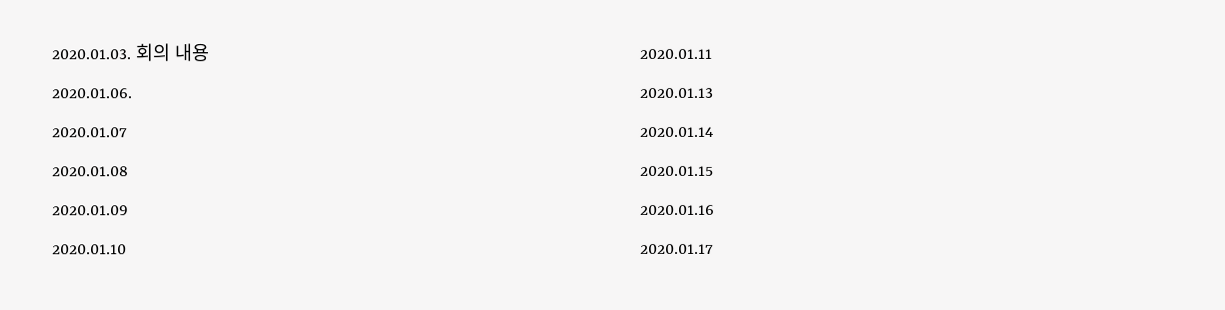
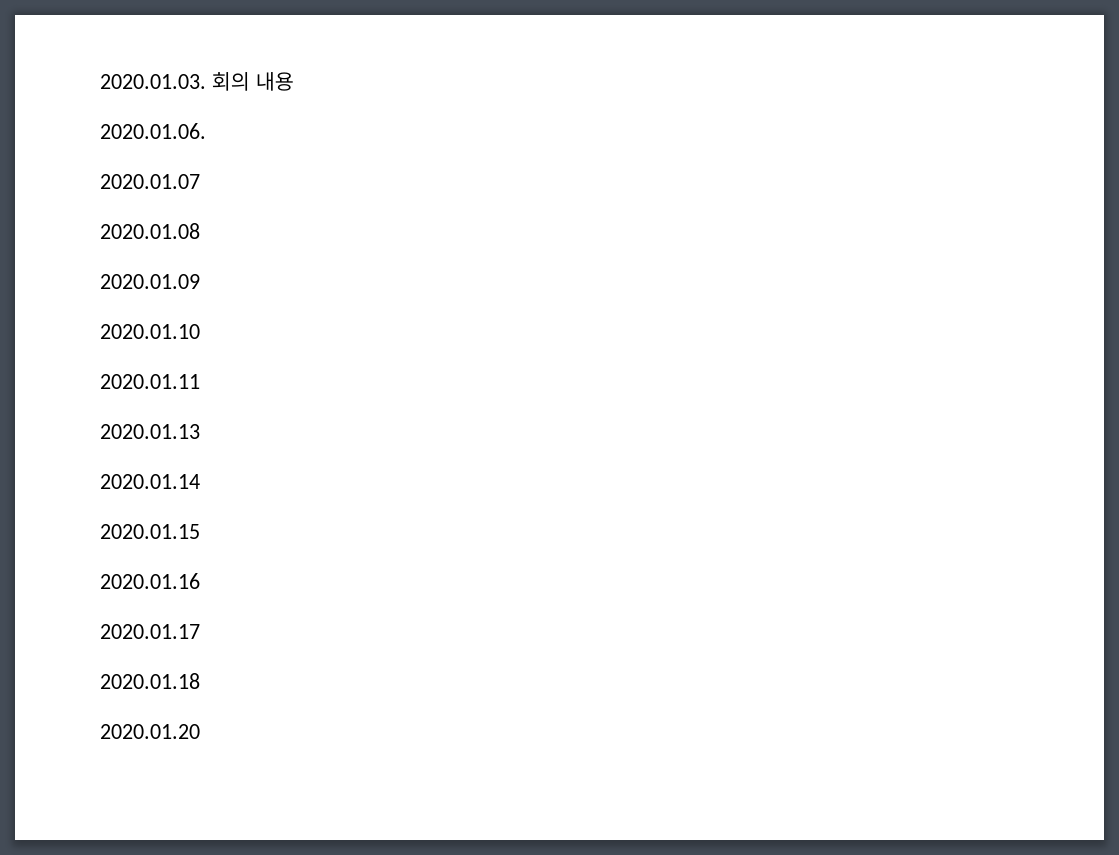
(714, 248) none -> [100,673,200,689] [100,724,200,739] // 2020.01.18 // 2020.01.20

